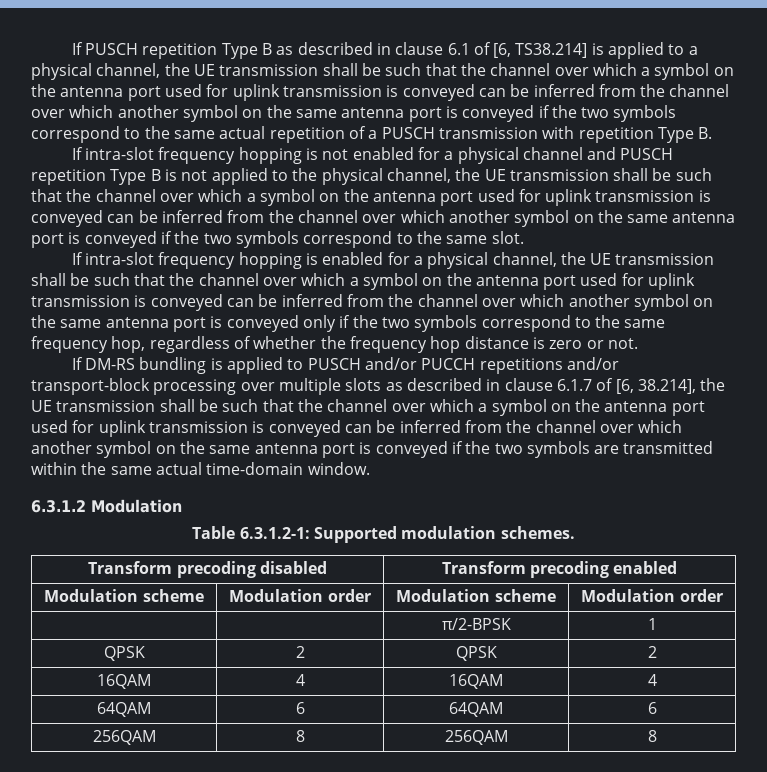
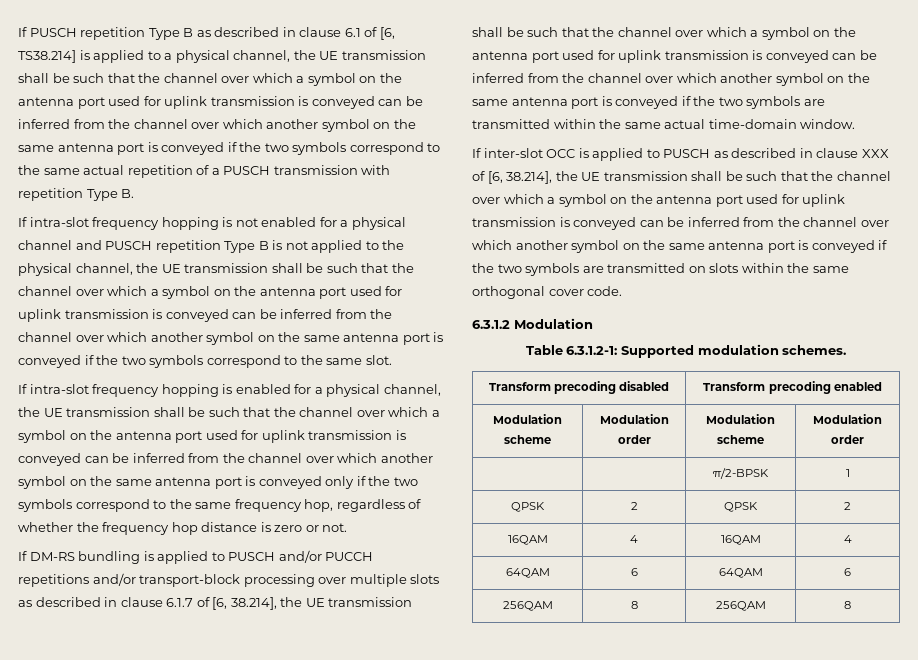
(370, 468) none -> [472,148,889,161] [472,171,891,184] [472,194,846,207] [472,217,889,230] [472,240,888,253] [472,263,849,276] [472,286,623,299] // If inter-slot OCC is applied to PUSCH as described in clause XXX of [6, 38.214], the UE transmission shall be such that the channel over which a symbol on the antenna port used for uplink transmission is conveyed can be inferred from the channel over which another symbol on the same antenna port is conveyed if the two symbols are transmitted on slots within the same orthogonal cover code.

